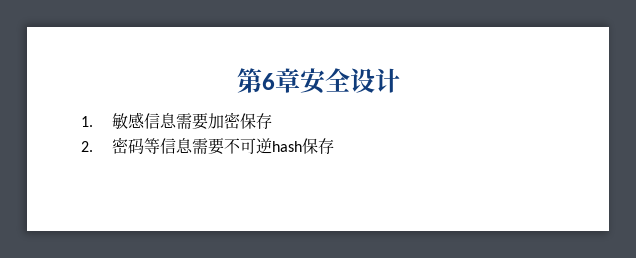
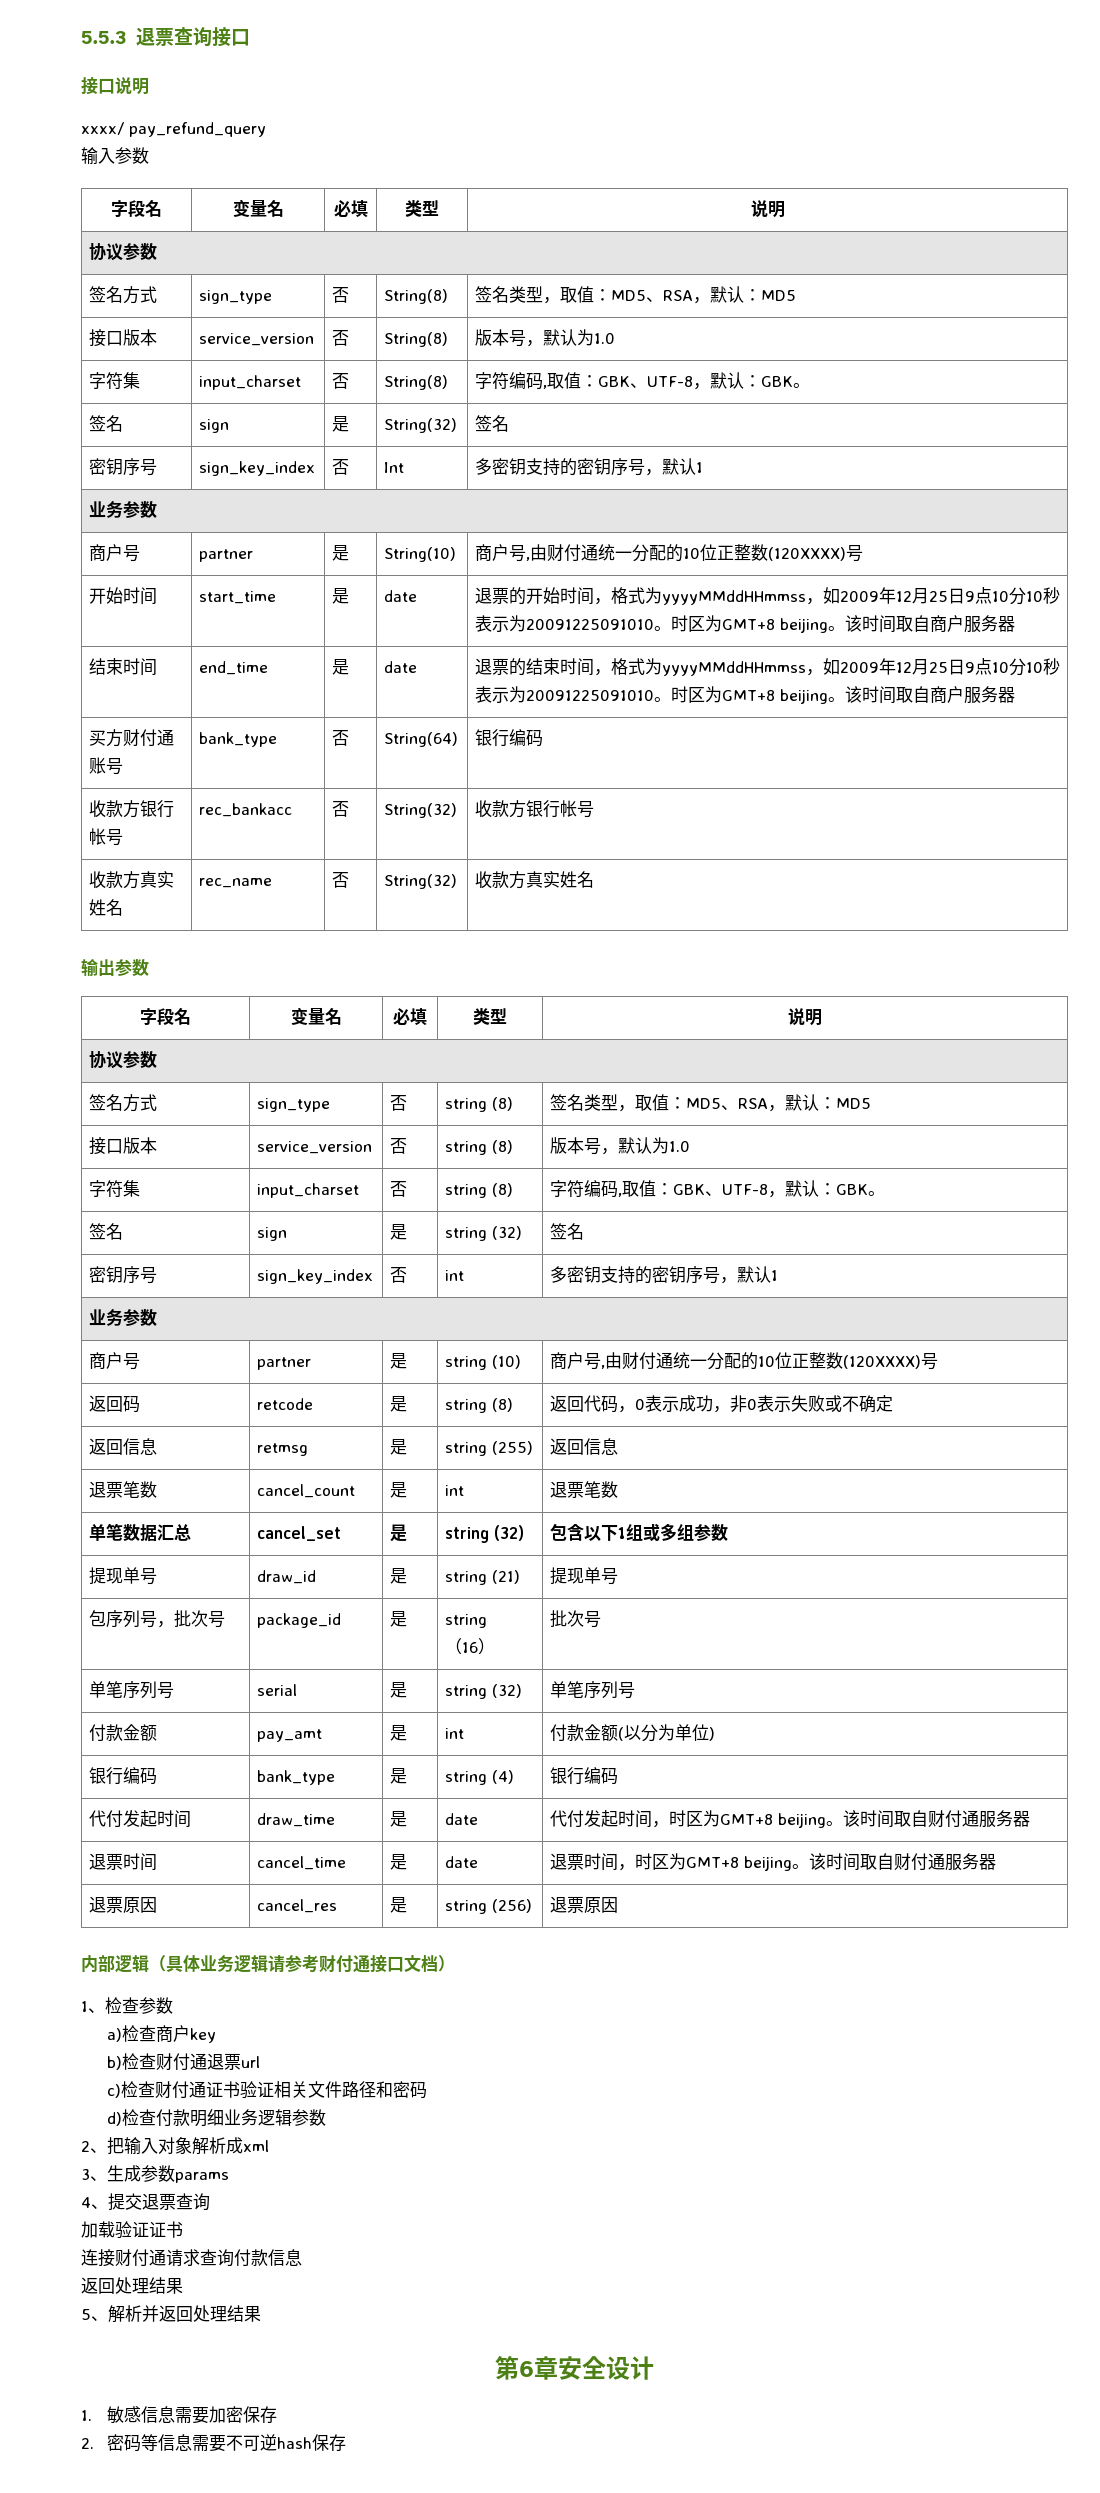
(236, 80) none -> [81,27,250,47] [81,77,149,95] [81,122,266,137] [81,147,149,165] [111,200,162,217] [232,199,284,217] [333,200,368,217] [405,200,439,217] [750,200,785,218] [88,243,157,261] [88,286,157,304] [198,290,272,304] [331,287,349,303] [383,289,448,304] [474,286,796,304] [88,329,157,347] [198,333,314,346] [331,330,349,346] [383,332,448,347] [474,329,615,347] [88,372,140,390] [198,375,301,390] [331,373,349,389] [383,375,448,390] [474,372,810,390] [88,415,123,432] [198,419,229,433] [331,416,349,432] [383,418,457,433] [474,415,509,432] [88,458,157,476] [198,461,315,476] [331,459,349,475] [383,462,404,473] [474,458,703,476] [88,501,157,518] [88,544,140,562] [198,549,253,562] [331,545,349,561] [383,547,456,562] [474,544,863,562] [88,587,157,605] [198,591,276,604] [331,588,349,604] [383,590,417,602] [474,587,1060,605] [474,615,1015,633] [88,658,157,676] [198,661,268,675] [331,659,349,675] [383,661,417,673] [474,658,1060,676] [474,686,1015,704] [88,729,174,747] [88,757,123,775] [198,732,277,747] [331,730,349,746] [383,732,458,747] [474,729,543,747] [88,800,174,818] [88,828,123,846] [198,803,292,817] [331,801,349,817] [383,803,457,818] [474,800,594,818] [88,871,174,889] [88,899,123,916] [198,878,272,888] [331,872,349,888] [383,874,457,889] [474,871,594,889] [81,958,149,976] [140,1008,191,1025] [290,1007,342,1025] [393,1008,427,1025] [473,1008,507,1025] [788,1008,822,1026] [88,1051,157,1069] [88,1094,157,1112] [256,1098,330,1112] [389,1095,407,1111] [444,1097,513,1112] [549,1094,871,1112] [88,1137,157,1155] [256,1141,372,1154] [389,1138,407,1154] [444,1140,513,1155] [549,1137,690,1155] [88,1180,140,1198] [256,1183,359,1198] [389,1181,407,1197] [444,1183,513,1198] [549,1180,885,1198] [88,1223,123,1240] [256,1227,287,1241] [389,1224,407,1240] [444,1226,522,1241] [549,1223,584,1240] [88,1266,157,1284] [256,1269,373,1284] [389,1267,407,1283] [444,1270,464,1281] [549,1266,778,1284] [88,1309,157,1326] [88,1352,140,1370] [256,1357,311,1370] [389,1353,407,1369] [444,1355,521,1370] [549,1352,938,1370] [88,1395,140,1413] [256,1398,313,1410] [389,1396,407,1412] [444,1398,513,1413] [549,1395,893,1413] [88,1438,157,1455] [256,1443,308,1456] [389,1439,407,1455] [444,1441,533,1456] [549,1438,618,1455] [88,1481,157,1498] [256,1484,355,1498] [389,1482,407,1498] [444,1485,464,1496] [549,1481,618,1498] [88,1523,191,1542] [256,1526,341,1541] [389,1524,407,1542] [444,1525,524,1543] [549,1523,728,1542] [88,1567,157,1585] [256,1570,316,1584] [389,1568,407,1584] [444,1570,520,1585] [549,1567,618,1585] [88,1610,225,1628] [256,1613,341,1628] [389,1611,407,1627] [444,1614,487,1628] [444,1638,495,1655] [549,1610,601,1628] [88,1681,174,1699] [256,1684,297,1696] [389,1682,407,1698] [444,1684,522,1699] [549,1681,635,1699] [88,1724,157,1742] [256,1729,322,1742] [389,1725,407,1741] [444,1728,464,1739] [549,1724,715,1742] [88,1767,157,1785] [256,1770,335,1785] [389,1768,407,1784] [444,1770,514,1785] [549,1767,618,1785] [88,1810,191,1828] [256,1813,335,1827] [389,1811,407,1827] [444,1813,478,1825] [549,1810,1030,1828] [88,1853,157,1871] [256,1856,346,1870] [389,1854,407,1870] [444,1856,478,1868] [549,1853,996,1871] [88,1896,157,1913] [256,1899,337,1913] [389,1897,407,1913] [444,1899,532,1914] [549,1896,618,1913] [81,1955,455,1973] [81,1997,173,2014] [106,2025,216,2043] [106,2053,260,2071] [106,2081,427,2099] [106,2109,326,2127] [81,2137,269,2155] [81,2165,229,2183] [81,2193,210,2211] [81,2221,183,2239] [81,2249,302,2267] [81,2277,183,2294] [81,2305,261,2323] 5.5.3退票查询接口 // 接口说明 // xxxx/ pay_refund_query // 输入参数 // 字段名 | 变量名 | 必填 | 类型 | 说明 // 协议参数 // 签名方式 | sign_type | 否 | String(8) | 签名类型，取值：MD5、RSA，默认：MD5 // 接口版本 | service_version | 否 | String(8) | 版本号，默认为1.0 // 字符集 | input_charset | 否 | String(8) | 字符编码,取值：GBK、UTF-8，默认：GBK。 // 签名 | sign | 是 | String(32) | 签名 // 密钥序号 | sign_key_index | 否 | Int | 多密钥支持的密钥序号，默认1 // 业务参数 // 商户号 | partner | 是 | String(10) | 商户号,由财付通统一分配的10位正整数(120XXXX)号 // 开始时间 | start_time | 是 | date | 退票的开始时间，格式为yyyyMMddHHmmss，如2009年12月25日9点10分10秒表示为20091225091010。时区为GMT+8 beijing。该时间取自商户服务器 // 结束时间 | end_time | 是 | date | 退票的结束时间，格式为yyyyMMddHHmmss，如2009年12月25日9点10分10秒表示为20091225091010。时区为GMT+8 beijing。该时间取自商户服务器 // 买方财付通账号 | bank_type | 否 | String(64) | 银行编码 // 收款方银行帐号 | rec_bankacc | 否 | String(32) | 收款方银行帐号 // 收款方真实姓名 | rec_name | 否 | String(32) | 收款方真实姓名 // 输出参数 // 字段名 | 变量名 | 必填 | 类型 | 说明 // 协议参数 // 签名方式 | sign_type | 否 | string (8) | 签名类型，取值：MD5、RSA，默认：MD5 // 接口版本 | service_version | 否 | string (8) | 版本号，默认为1.0 // 字符集 | input_charset | 否 | string (8) | 字符编码,取值：GBK、UTF-8，默认：GBK。 // 签名 | sign | 是 | string (32) | 签名 // 密钥序号 | sign_key_index | 否 | int | 多密钥支持的密钥序号，默认1 // 业务参数 // 商户号 | partner | 是 | string (10) | 商户号,由财付通统一分配的10位正整数(120XXXX)号 // 返回码 | retcode | 是 | string (8) | 返回代码，0表示成功，非0表示失败或不确定 // 返回信息 | retmsg | 是 | string (255) | 返回信息 // 退票笔数 | cancel_count | 是 | int | 退票笔数 // 单笔数据汇总 | cancel_set | 是 | string (32) | 包含以下1组或多组参数 // 提现单号 | draw_id | 是 | string (21) | 提现单号 // 包序列号，批次号 | package_id | 是 | string（16） | 批次号 // 单笔序列号 | serial | 是 | string (32) | 单笔序列号 // 付款金额 | pay_amt | 是 | int | 付款金额(以分为单位) // 银行编码 | bank_type | 是 | string (4) | 银行编码 // 代付发起时间 | draw_time | 是 | date | 代付发起时间，时区为GMT+8 beijing。该时间取自财付通服务器 // 退票时间 | cancel_time | 是 | date | 退票时间，时区为GMT+8 beijing。该时间取自财付通服务器 // 退票原因 | cancel_res | 是 | string (256) | 退票原因 // 内部逻辑（具体业务逻辑请参考财付通接口文档） // 1、检查参数 // a)检查商户key // b)检查财付通退票url // c)检查财付通证书验证相关文件路径和密码 // d)检查付款明细业务逻辑参数 // 2、把输入对象解析成xml // 3、生成参数params // 4、提交退票查询 // 加载验证证书 // 连接财付通请求查询付款信息 // 返回处理结果 // 5、解析并返回处理结果 //

